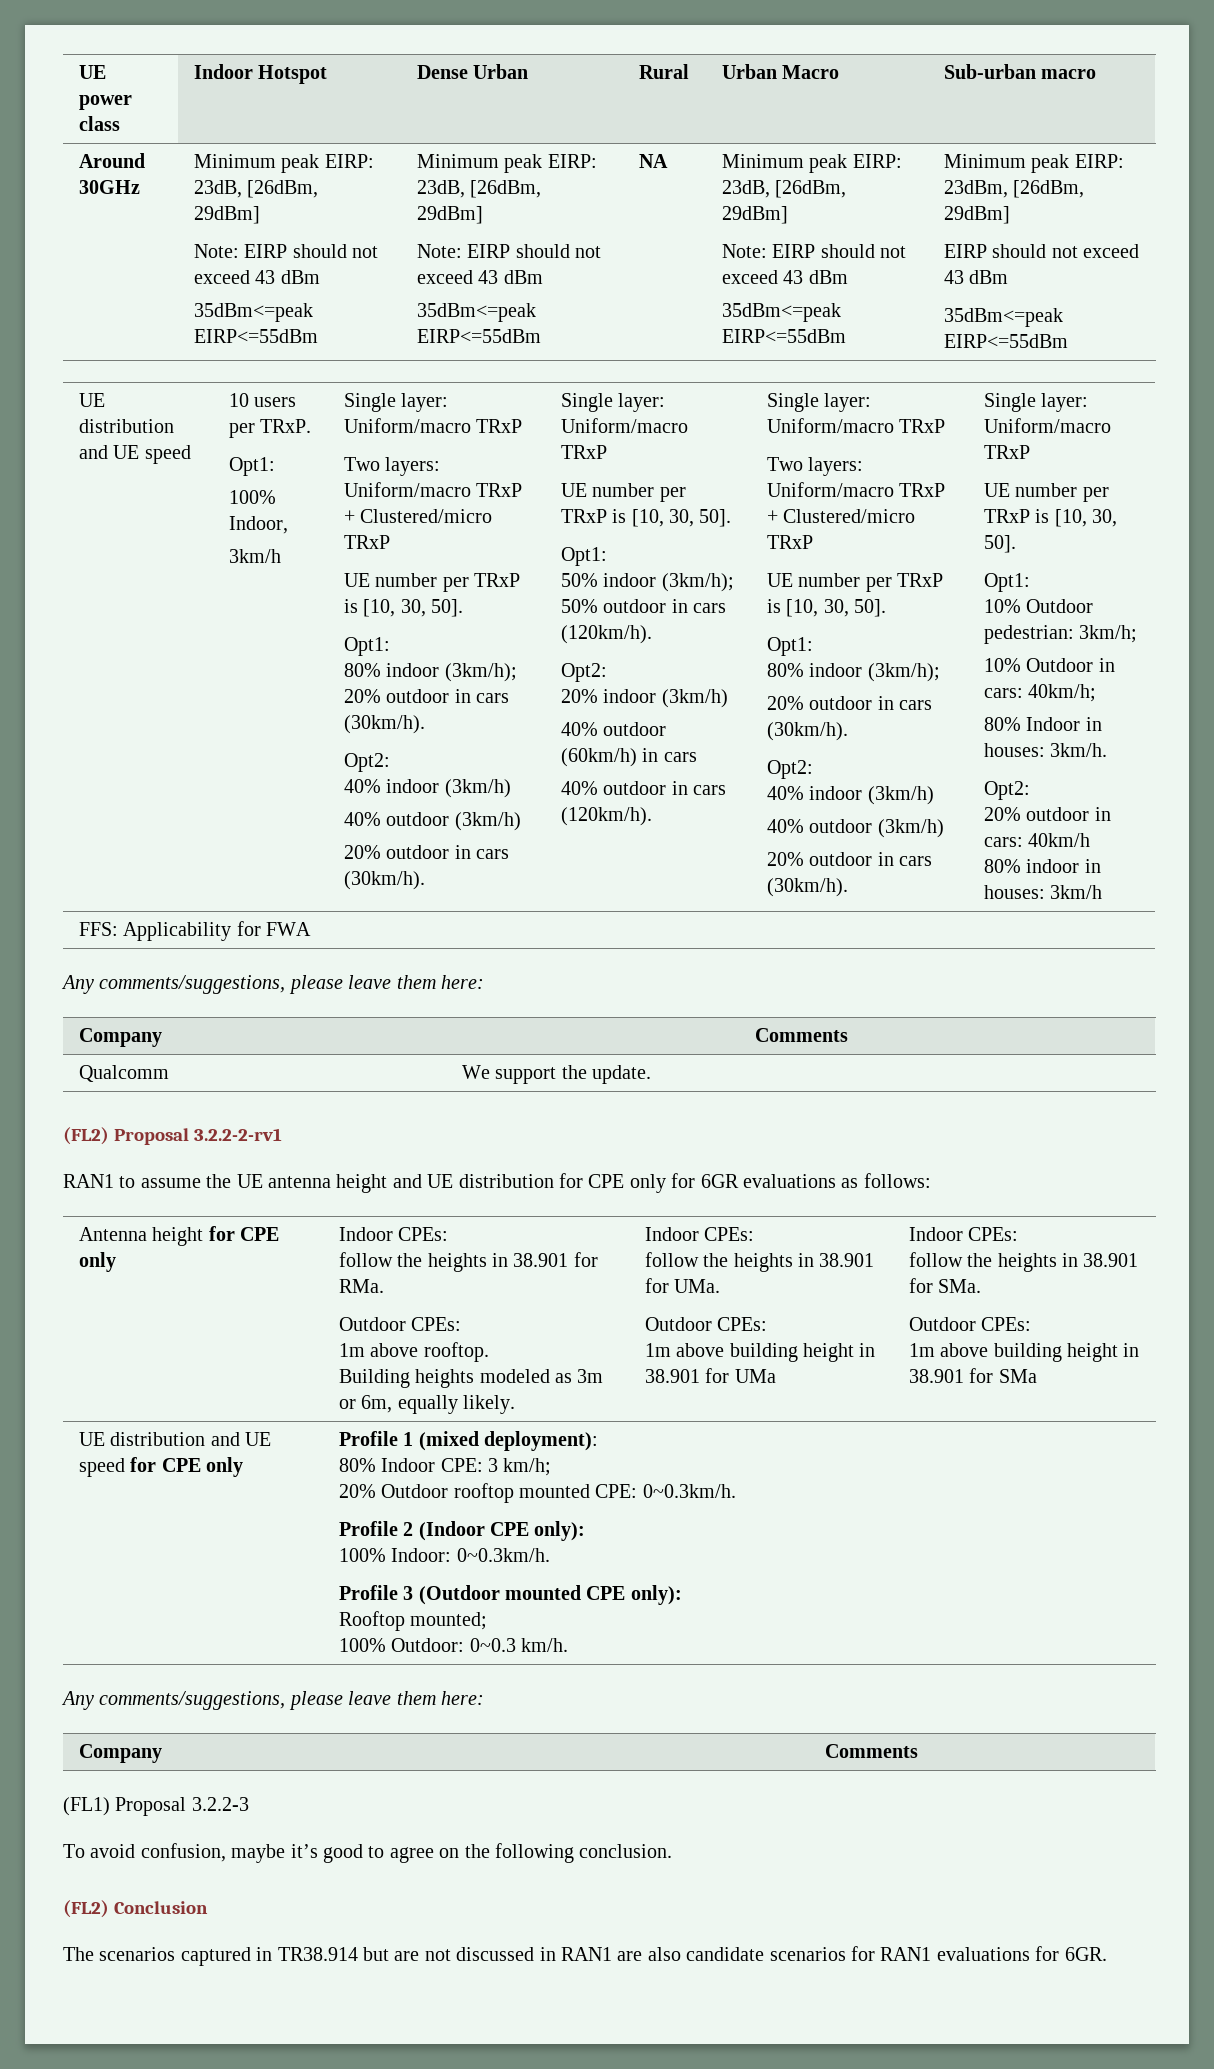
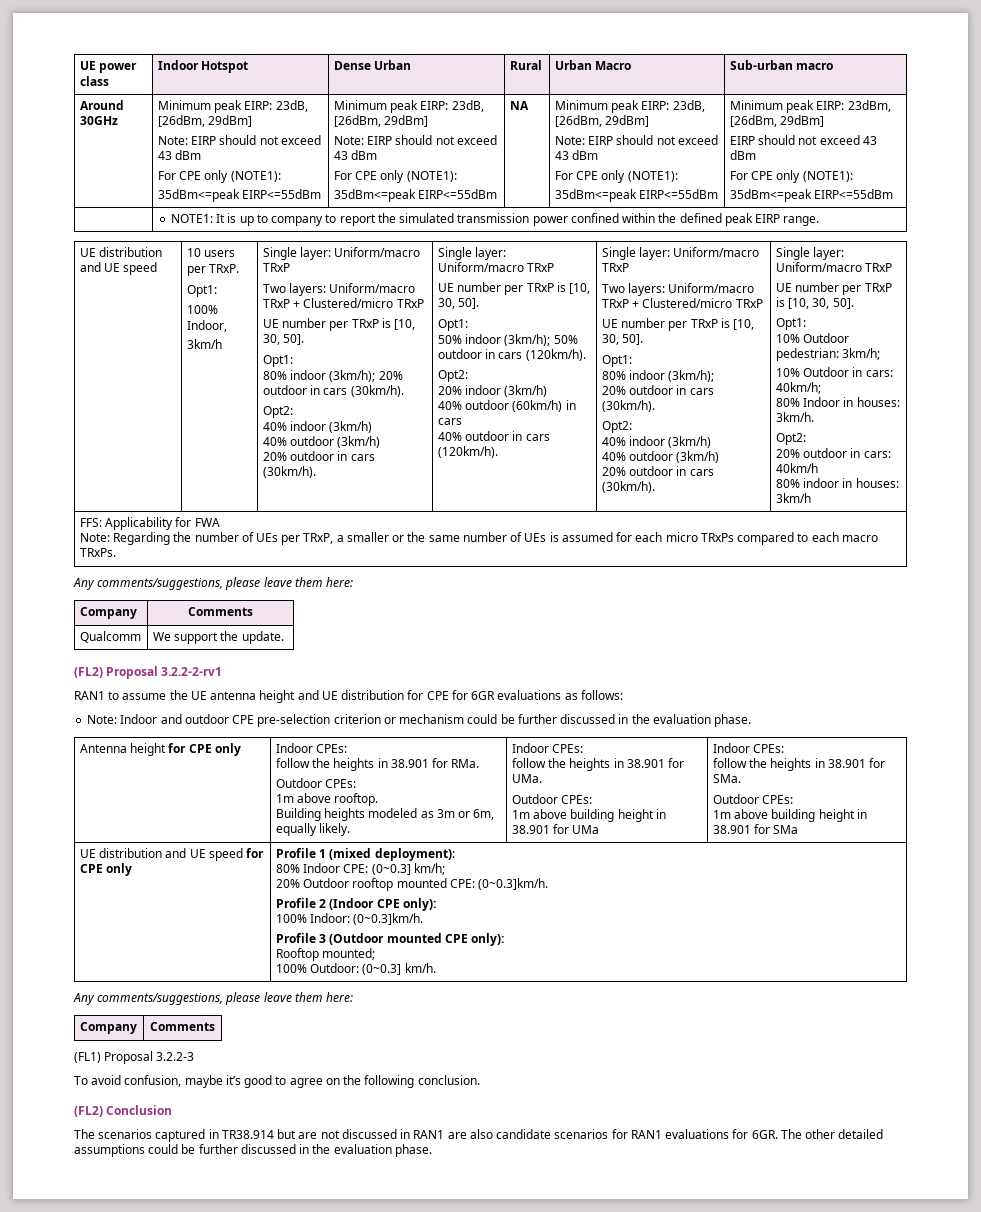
(320, 277) none -> [157,170,281,183] // For CPE only (NOTE1):
(543, 277) none -> [333,170,457,183] // For CPE only (NOTE1):
(848, 277) none -> [554,170,678,183] // For CPE only (NOTE1):
[943,308,1063,327] [943,334,1068,348] 35dBm<=peak EIRP<=55dBm -> [729,170,853,183] [729,189,894,202] [171,213,820,226] For CPE only (NOTE1): // 35dBm<=peak EIRP<=55dBm // | NOTE1: It is up to company to report the simulated transmission power confined within the defined peak EIRP range.
(312, 929) none -> [79,532,878,545] [79,548,116,557] // Note: Regarding the number of UEs per TRxP, a smaller or the same number of UEs is assumed for each micro TRxPs compared to each macro TRxPs.
[629,1174,666,1193] only -> (449, 695) none
(931, 1180) none -> [87,714,752,727] // Note: Indoor and outdoor CPE pre-selection criterion or mechanism could be further discussed in the evaluation phase.
[488,1458,499,1472] 3 -> [371,864,411,875] (0~0.3]
[642,1484,736,1498] 0~0.3km/h. -> [478,878,549,890] (0~0.3]km/h.
[456,1548,550,1562] 0~0.3km/h. -> [353,913,424,925] (0~0.3]km/h.
[469,1638,516,1652] 0~0.3 -> [362,964,402,975] (0~0.3]
(1107, 1954) none -> [780,1129,884,1139] [74,1144,432,1157] The other detailed assumptions could be further discussed in the evaluation phase.

